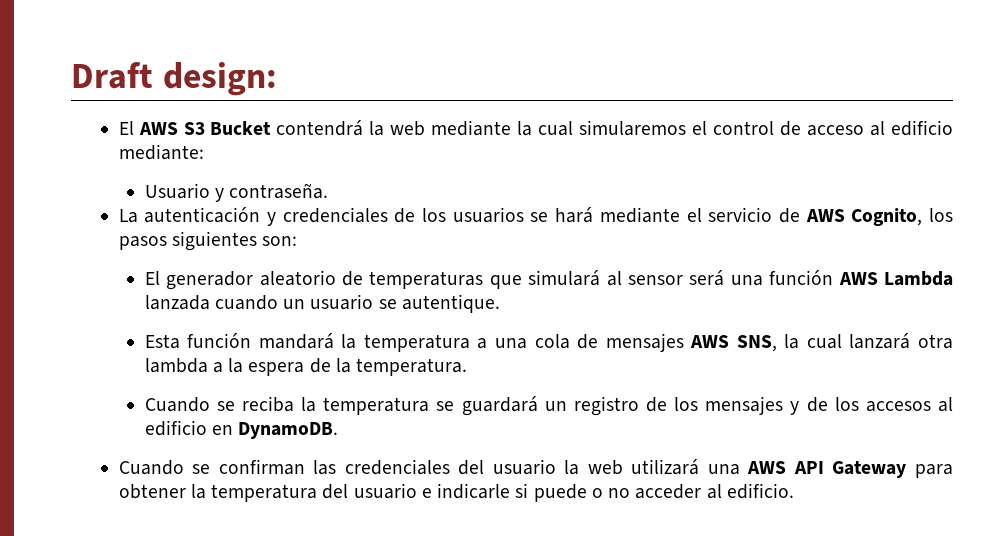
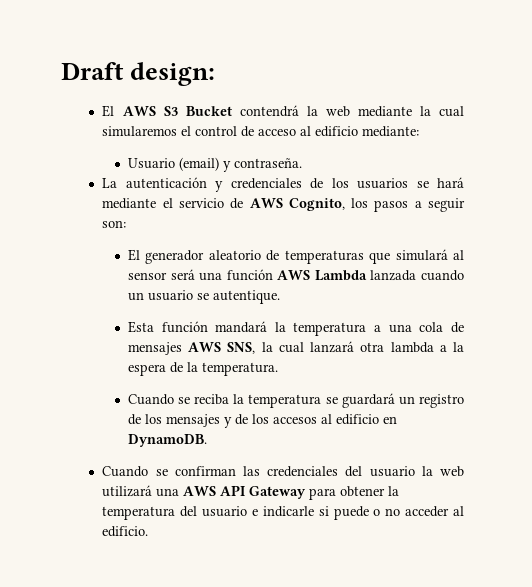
(210, 191) none -> [178,157,219,171] (email)
[171,231,257,251] siguientes -> [414,198,465,212] a seguir

